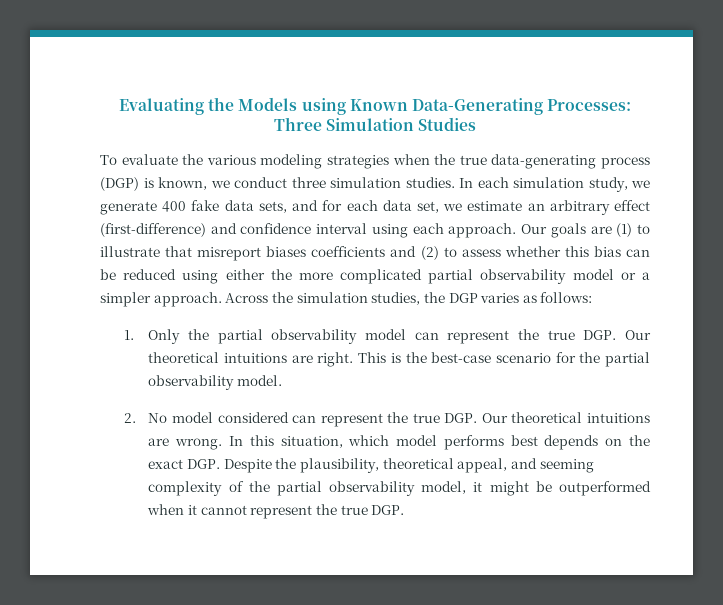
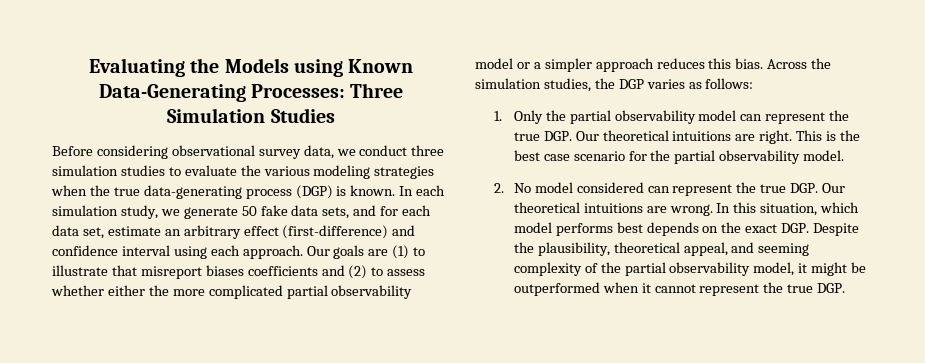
[100,155,117,165] To -> [52,145,445,159] [52,165,181,176] Before considering observational survey data, we conduct three simulation studies to
[158,177,455,190] known, we conduct three simulation studies. -> [350,185,396,196] known.
[162,201,187,212] 400 -> [241,206,257,216] 50
[443,203,463,211] we -> (104, 233) none
[564,246,650,257] [100,269,219,284] this bias can be reduced using -> (104, 290) none
[153,292,222,307] approach. -> [595,58,764,72] approach reduces this bias.
[431,352,492,363] best-case -> [513,150,570,161] best case

